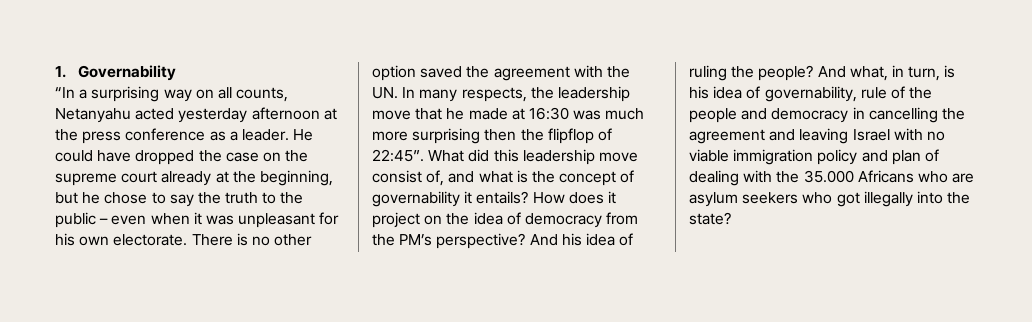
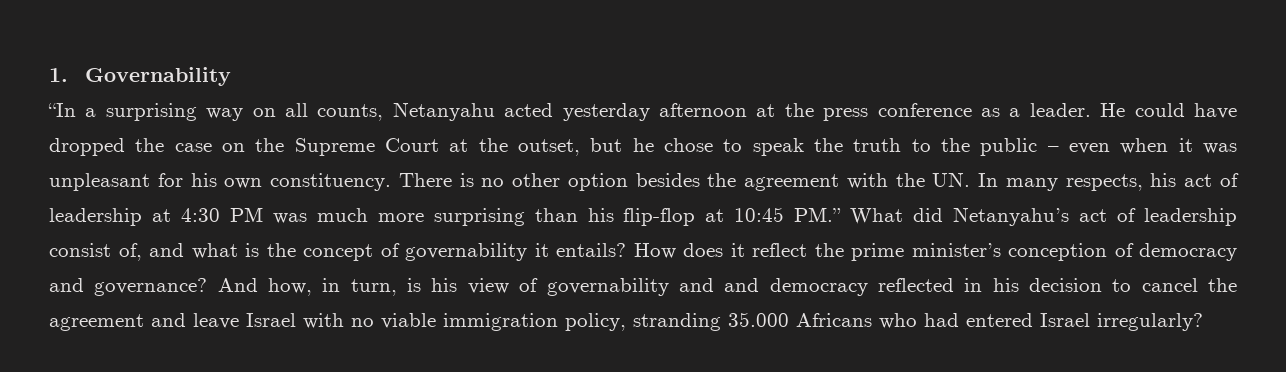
[55,170,333,186] supreme court already at the beginning, -> [294,138,580,156] Supreme Court at the outset,
[169,194,194,207] say -> [752,138,804,156] speak
[113,234,188,246] electorate. -> [270,173,392,191] constituency.
[420,66,463,78] saved -> [635,173,700,187] besides
[530,86,630,102] [372,107,645,120] [372,128,612,144] [372,149,638,165] the leadership move that he made at 16:30 was much more surprising then the flipflop of 22:45”. What did this leadership move -> [1150,173,1240,187] [49,207,1237,226] his act of leadership at 4:30 PM was much more surprising than his flip-flop at 10:45 PM.” What did Netanyahu’s act of leadership
[372,212,639,228] [372,233,634,249] [689,65,956,81] [689,86,933,102] [689,107,938,123] project on the idea of democracy from the PM’s perspective? And his idea of ruling the people? And what, in turn, is his idea of governability, rule of the people and democracy in cancelling -> [752,243,1237,261] [49,278,1198,296] reflect the prime minister’s conception of democracy and governance? And how, in turn, is his view of governability and and democracy reflected in his decision to cancel
[799,128,849,144] leaving -> [193,313,239,329] leave
[817,149,939,165] [689,170,975,186] [689,191,971,207] [689,212,731,225] policy and plan of dealing with the 35.000 Africans who are asylum seekers who got illegally into the state? -> [565,312,1203,331] policy, stranding 35.000 Africans who had entered Israel irregularly?

